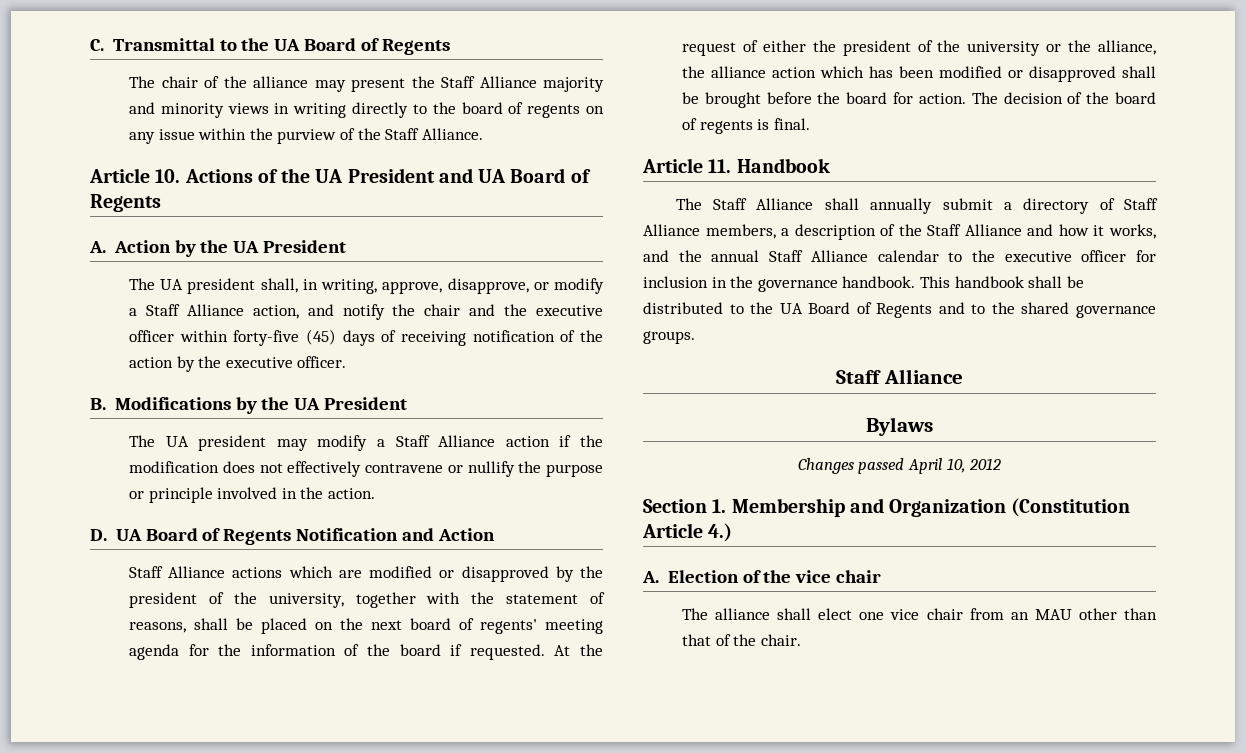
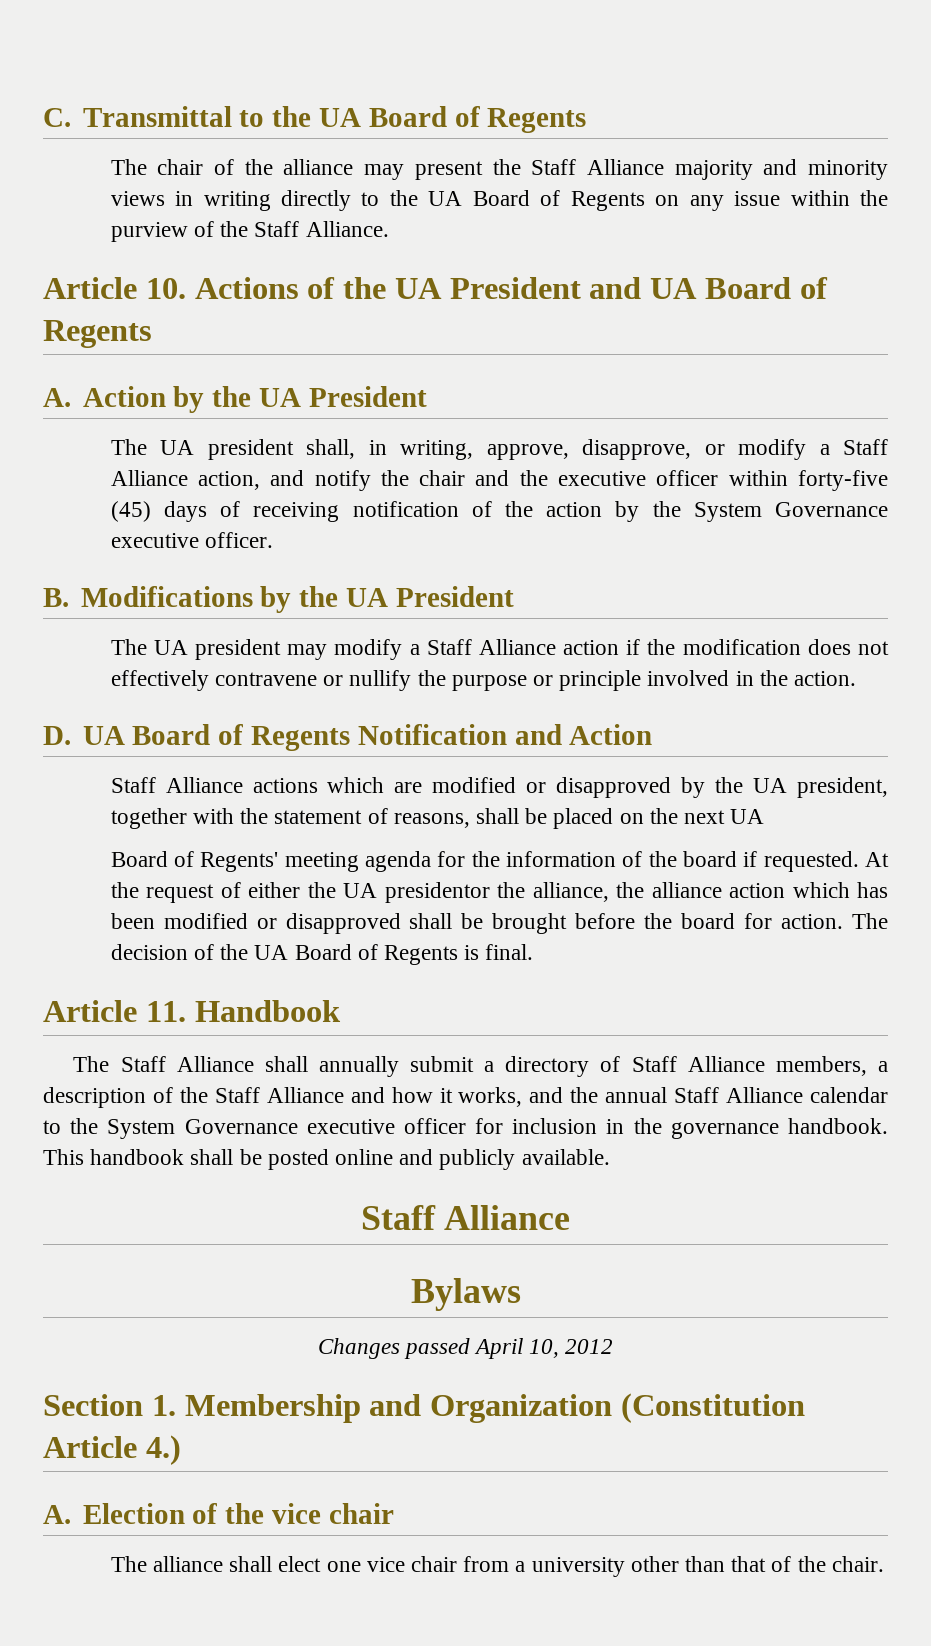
[461,102,581,118] board of regents -> [428,190,645,211] UA Board of Regents
(222, 362) none -> [693,502,889,522] System Governance
[128,592,344,608] president of the university, -> [753,777,889,798] UA president,
[409,618,537,634] board of regents' -> [730,809,765,824] [110,851,279,872] UA // Board of Regents'
[842,40,1062,56] president of the university or -> [343,882,490,903] UA presidentor
[1115,92,1156,104] [681,118,753,134] board of regents -> [254,944,458,965] UA Board of Regents
(995, 256) none -> [107,1119,298,1139] System Governance
[643,302,1156,318] [643,331,695,344] distributed to the UA Board of Regents and to the shared governance groups. -> [267,1149,610,1170] posted online and publicly available.
[1010,609,1072,620] an MAU -> [515,1557,625,1577] a university

